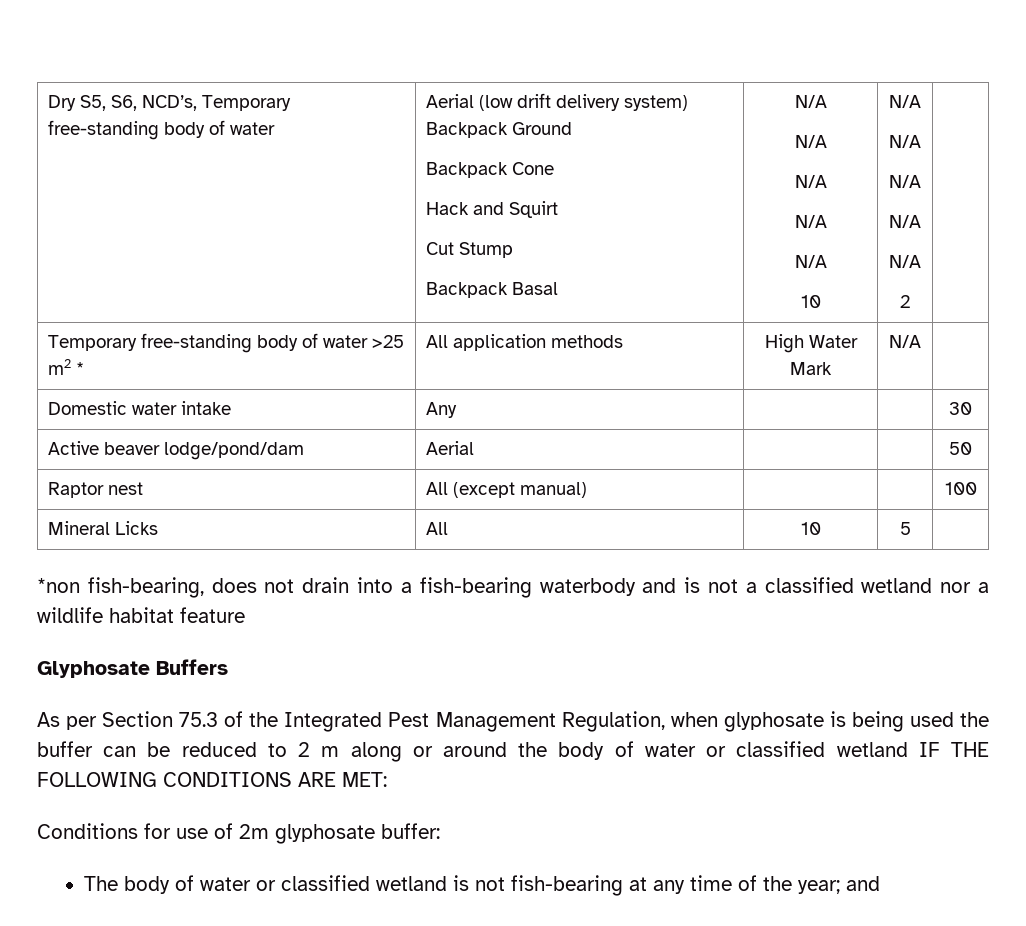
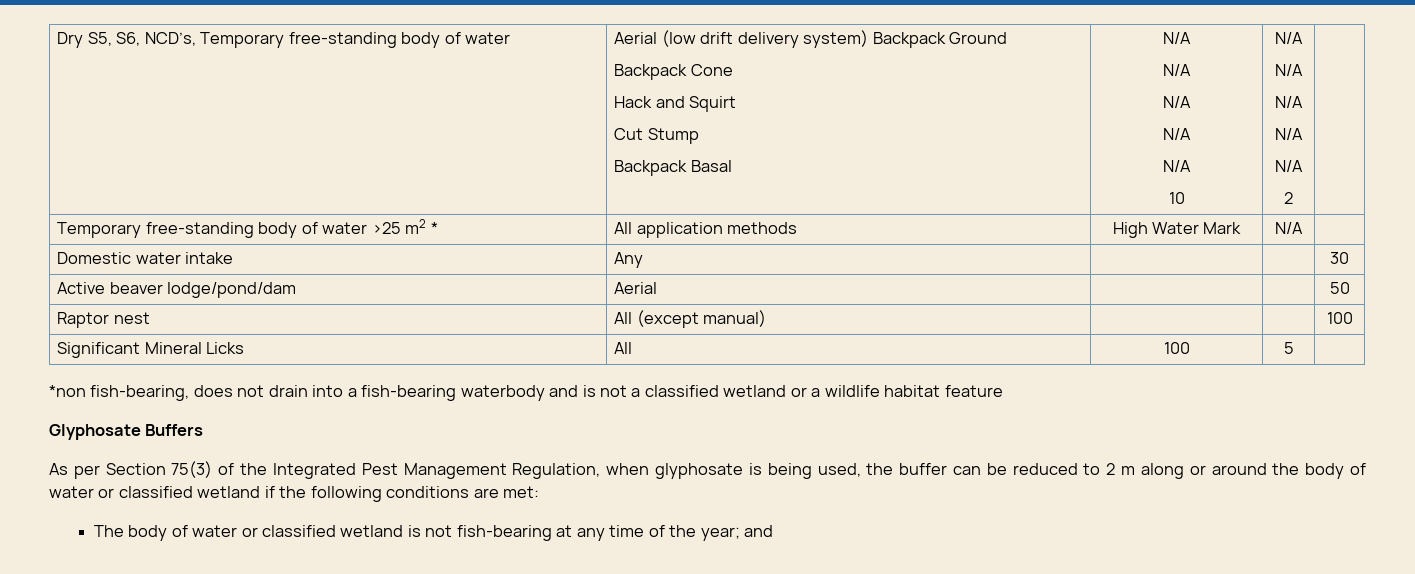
(977, 488) none -> [57,342,141,358] Significant
[800,522,821,535] 10 -> [1163,342,1190,354] 100
[940,582,972,593] nor -> [790,387,807,397] or
[179,712,219,727] 75.3 -> [171,461,213,478] 75(3)
[909,712,954,727] used -> [817,463,861,477] used,
[918,742,989,757] [37,772,387,787] [37,823,440,844] IF THE FOLLOWING CONDITIONS ARE MET: // Conditions for use of 2m glyphosate buffer: -> [264,486,540,502] if the following conditions are met:

